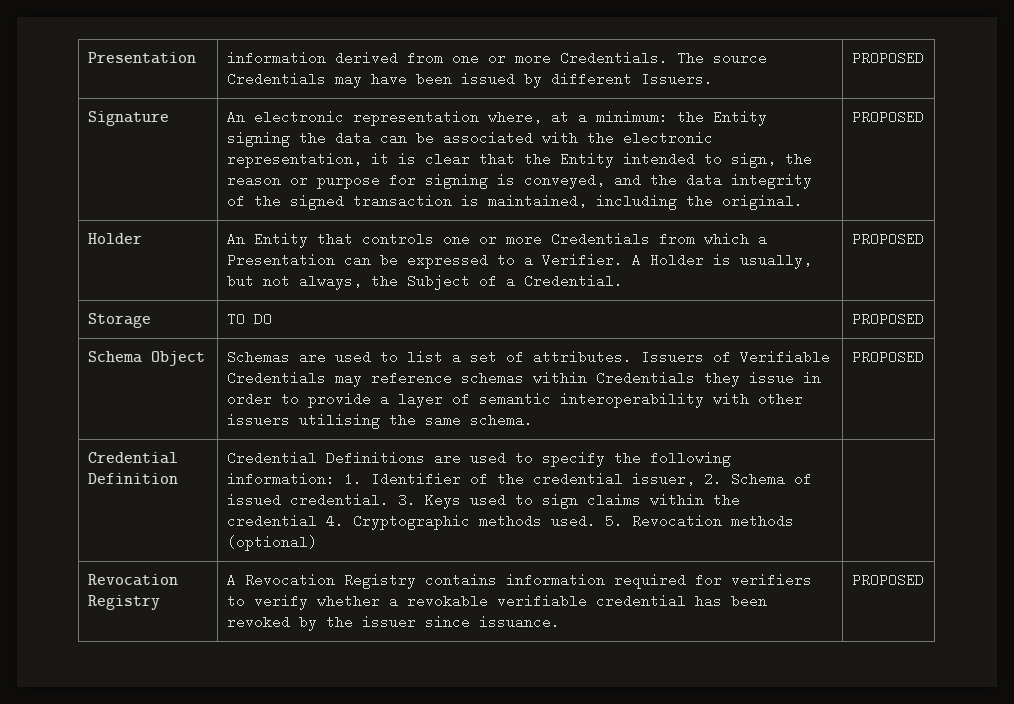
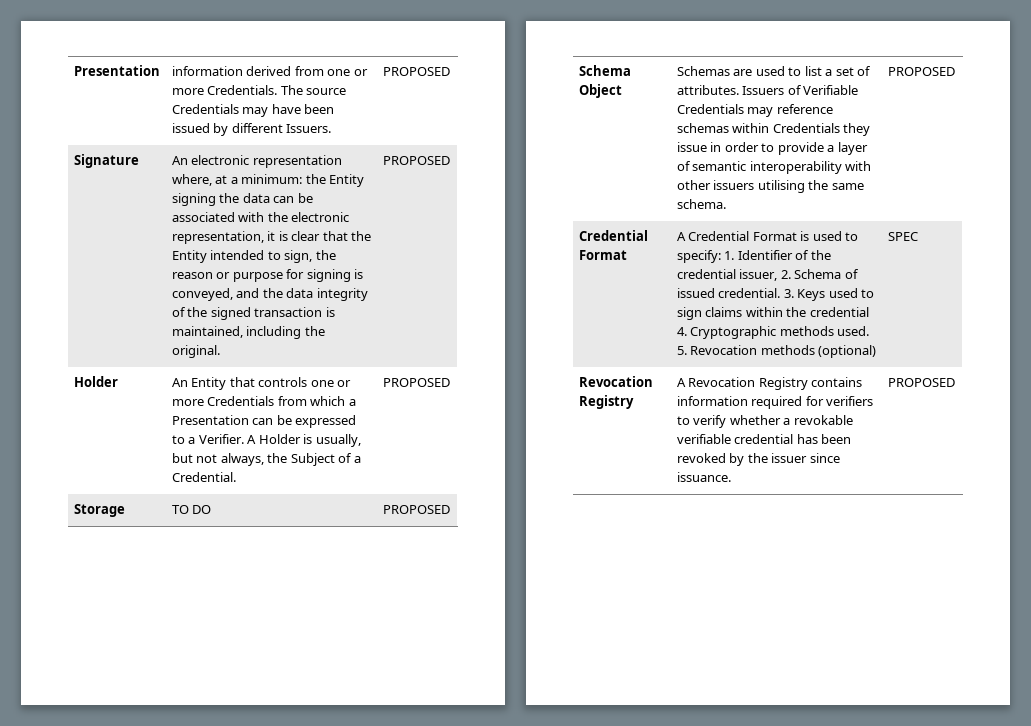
[87,473,178,484] [226,451,731,467] [226,472,335,486] Definition | Credential Definitions are used to specify the following information: -> [578,250,627,260] [676,231,859,241] [676,250,721,263] Format | A Credential Format is used to specify:
(317, 543) none -> [887,232,918,241] SPEC

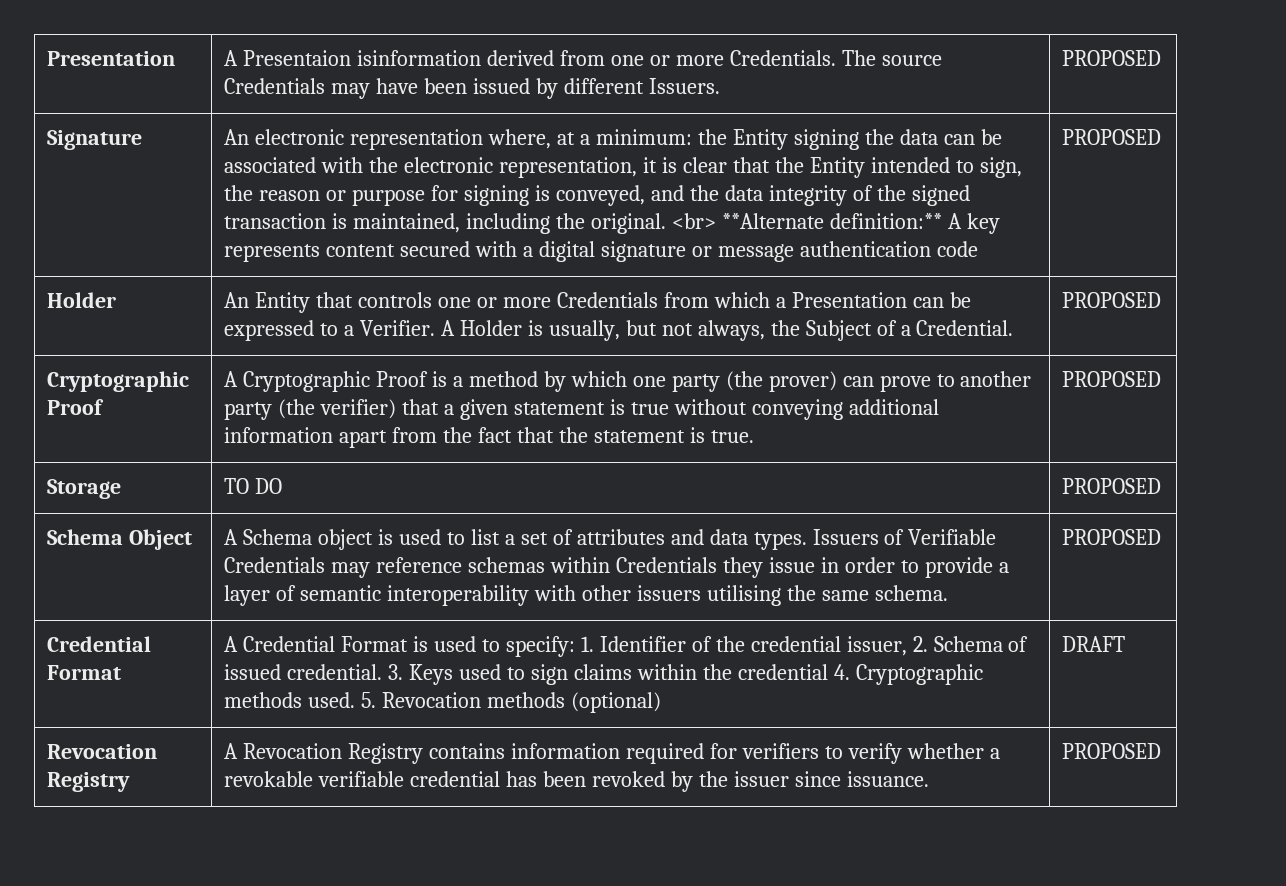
[171,66,243,76] information -> [224,50,482,66] A Presentaion isinformation
(220, 351) none -> [671,213,1000,234] [224,241,978,262] <br> **Alternate definition:** A key represents content secured with a digital signature or message authentication code
(450, 382) none -> [47,371,190,392] [47,399,105,415] [224,371,1032,392] [224,399,939,420] [224,427,754,448] [1062,371,1162,387] // Cryptographic Proof | A Cryptographic Proof is a method by which one party (the prover) can prove to another party (the verifier) that a given statement is true without conveying additional information apart from the fact that the statement is true. | PROPOSED
[676,66,753,76] Schemas are -> [224,529,394,550] A Schema object is
[676,85,739,95] attributes. -> [576,529,807,550] attributes and data types.
[887,232,918,241] SPEC -> [1062,636,1126,652] DRAFT

